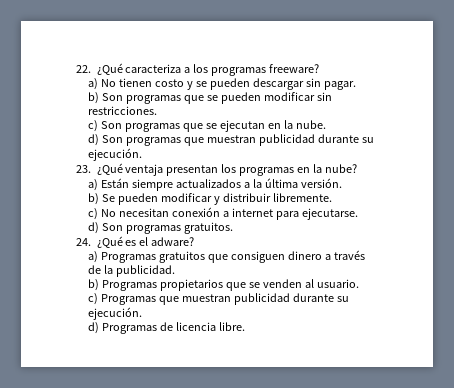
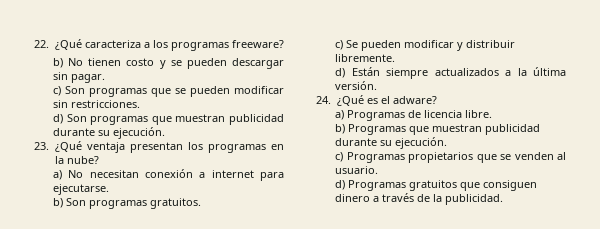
[88,78,99,90] a) -> [53,58,64,68] b)
[88,92,100,104] b) -> [53,86,62,96] c)
[88,120,326,132] // c) Son programas que se ejecutan en la nube. -> (141, 104) none
(99, 185) none -> [68,169,284,181] [53,184,110,195] [53,198,202,209] [335,40,516,51] [335,54,396,62] [335,68,346,78] No necesitan conexión a internet para ejecutarse. // b) Son programas gratuitos. // c) Se pueden modificar y distribuir libremente. // d)
[88,193,332,205] [88,207,358,220] [88,222,234,234] // b) Se pueden modificar y distribuir libremente. // c) No necesitan conexión a internet para ejecutarse. // d) Son programas gratuitos. -> (378, 85) none
(157, 257) none -> [408,110,493,118] [335,124,541,135] [335,137,448,149] [335,152,566,163] [335,166,379,174] [335,180,407,191] de licencia libre. // b) Programas que muestran publicidad durante su ejecución. // c) Programas propietarios que se venden al usuario. // d) Programas
[88,279,359,291] [88,293,349,305] [88,307,143,320] [88,322,246,334] // b) Programas propietarios que se venden al usuario. // c) Programas que muestran publicidad durante su ejecución. // d) Programas de licencia libre. -> (504, 199) none

